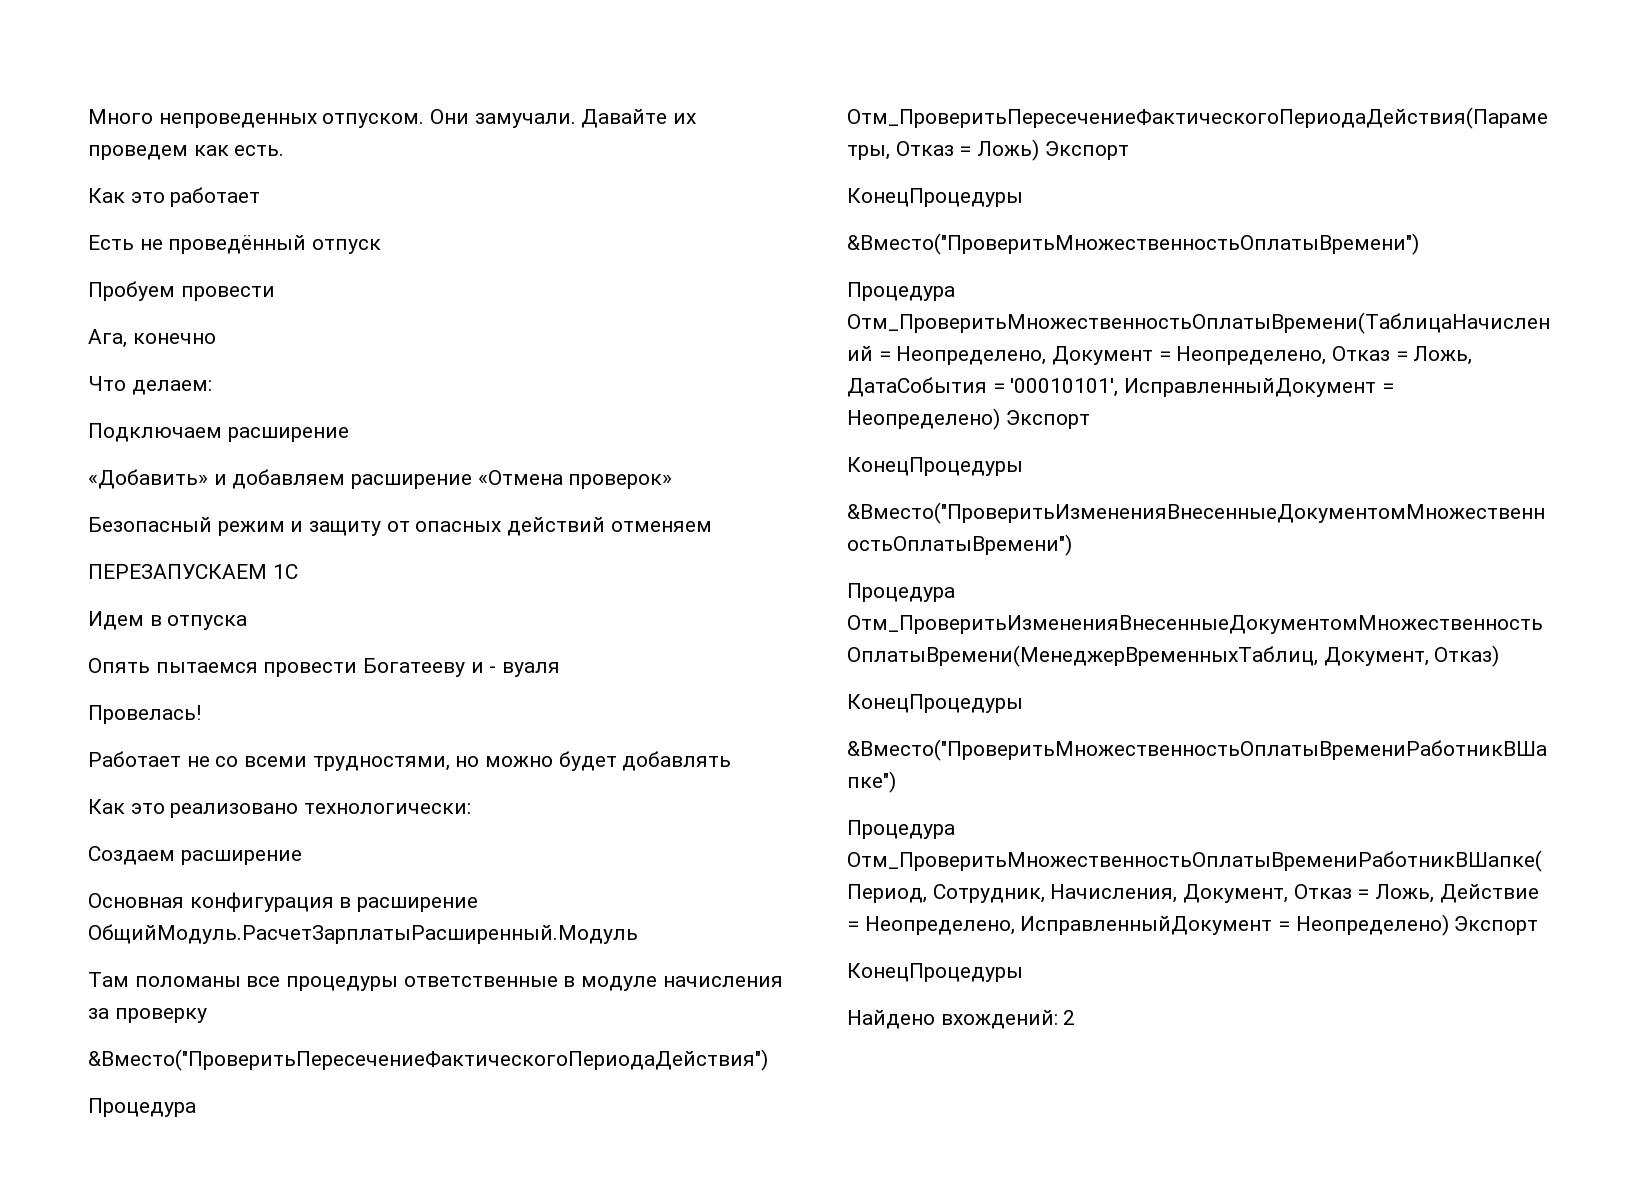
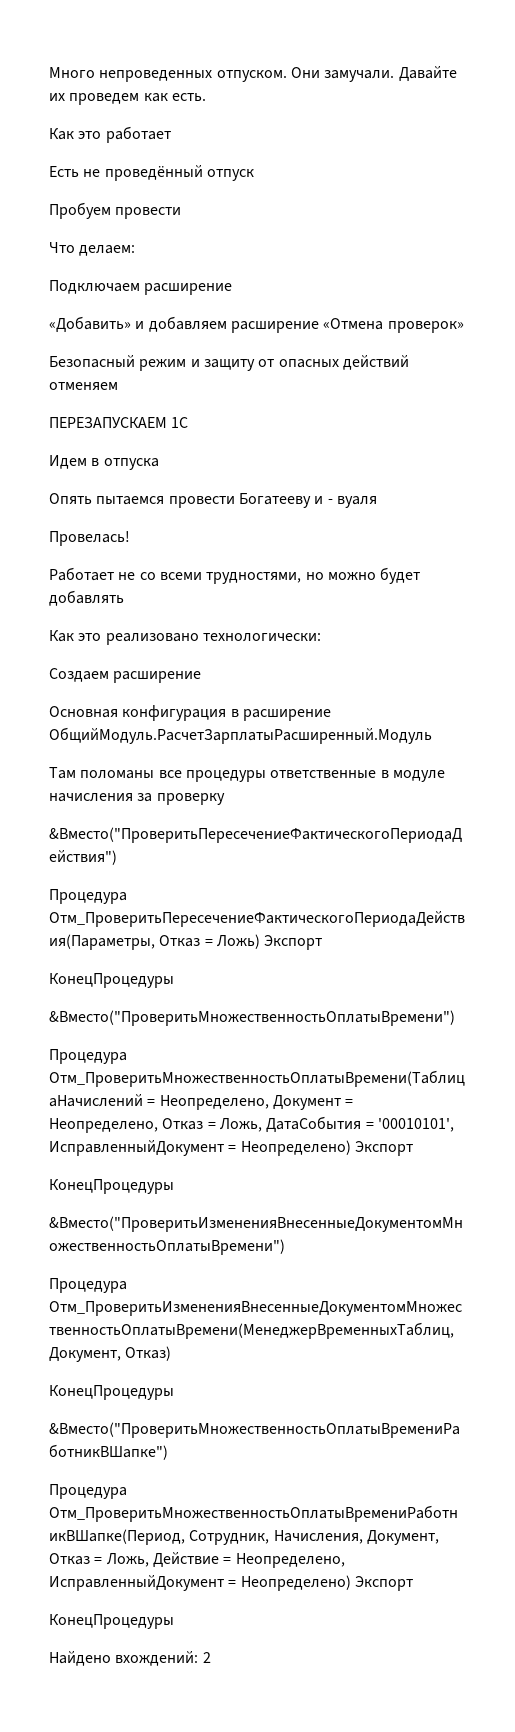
[88,329,216,348] // Ага, конечно -> (182, 213) none

